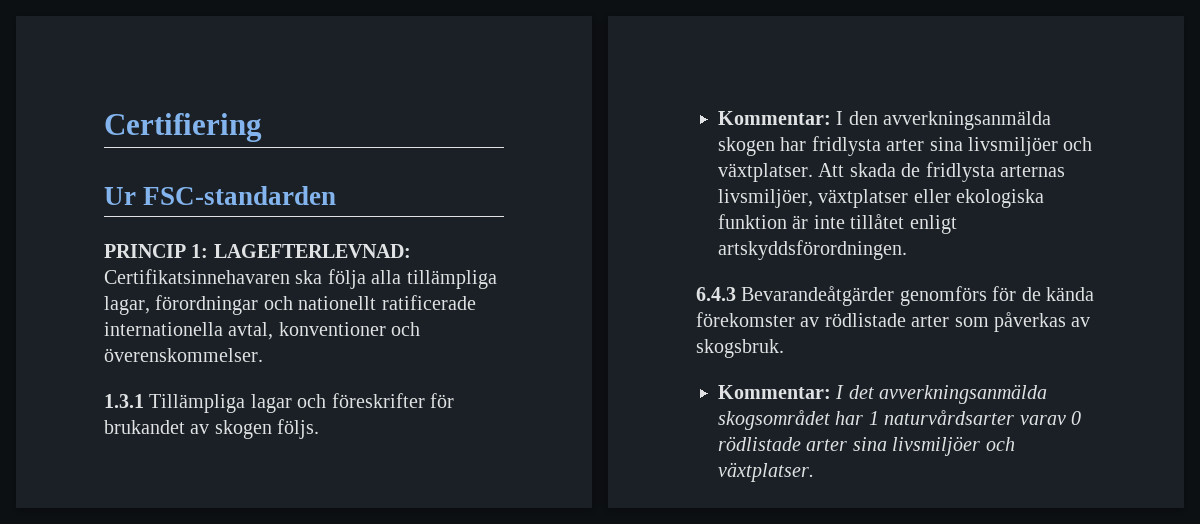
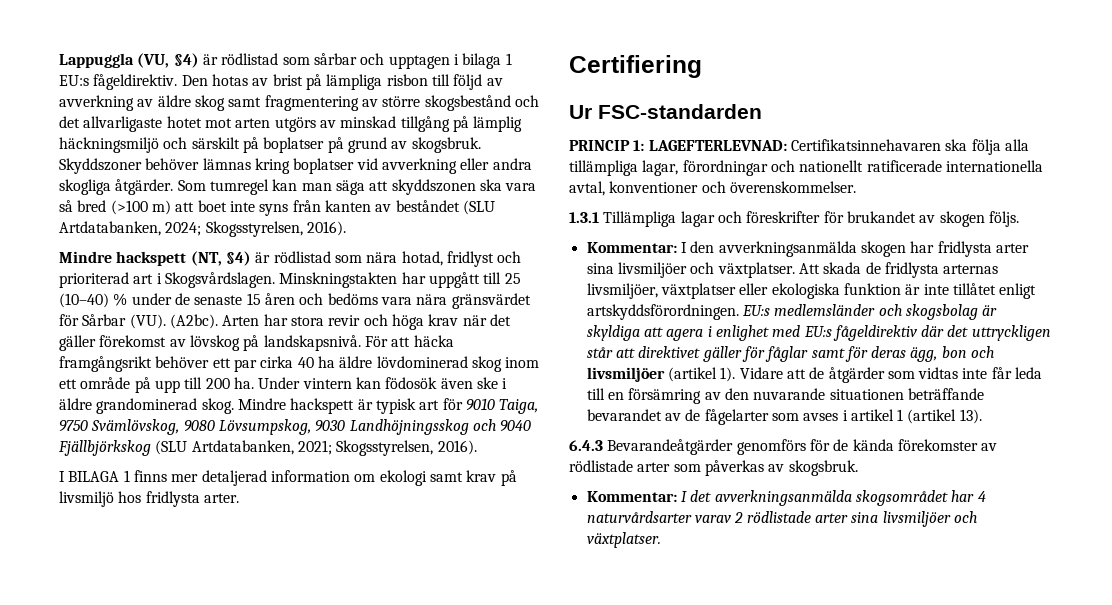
(104, 127) none -> [59,53,512,69] [59,74,503,90] [59,95,539,111] [59,116,523,132] [59,137,481,153] [59,158,532,174] [59,179,537,195] [59,200,495,216] [59,221,346,237] [59,251,522,267] [59,272,521,288] [59,293,531,309] [59,314,511,330] [59,335,454,351] [59,356,540,372] [59,377,508,393] [59,398,539,414] [59,419,532,435] [58,440,477,456] [59,470,517,486] [59,491,239,507] Lappuggla (VU, §4) är rödlistad som sårbar och upptagen i bilaga 1 EU:s fågeldirektiv. Den hotas av brist på lämpliga risbon till följd av avverkning av äldre skog samt fragmentering av större skogsbestånd och det allvarligaste hotet mot arten utgörs av minskad tillgång på lämplig häckningsmiljö och särskilt på boplatser på grund av skogsbruk. Skyddszoner behöver lämnas kring boplatser vid avverkning eller andra skogliga åtgärder. Som tumregel kan man säga att skyddszonen ska vara så bred (>100 m) att boet inte syns från kanten av beståndet (SLU Artdatabanken, 2024; Skogsstyrelsen, 2016). // Mindre hackspett (NT, §4) är rödlistad som nära hotad, fridlyst och prioriterad art i Skogsvårdslagen. Minskningstakten har uppgått till 25 (10–40) % under de senaste 15 åren och bedöms vara nära gränsvärdet för Sårbar (VU). (A2bc). Arten har stora revir och höga krav när det gäller förekomst av lövskog på landskapsnivå. För att häcka framgångsrikt behöver ett par cirka 40 ha äldre lövdominerad skog inom ett område på upp till 200 ha. Under vintern kan födosök även ske i äldre grandominerad skog. Mindre hackspett är typisk art för 9010 Taiga, 9750 Svämlövskog, 9080 Lövsumpskog, 9030 Landhöjningsskog och 9040 Fjällbjörkskog (SLU Artdatabanken, 2021; Skogsstyrelsen, 2016). // I BILAGA 1 finns mer detaljerad information om ekologi samt krav på livsmiljö hos fridlysta arter. //
(907, 250) none -> [741,304,998,320] [586,325,1051,341] [586,346,995,362] [586,367,1043,383] [586,388,984,404] [586,409,982,425] EU:s medlemsländer och skogsbolag är skyldiga att agera i enlighet med EU:s fågeldirektiv där det uttryckligen står att direktivet gäller för fåglar samt för deras ägg, bon och livsmiljöer (artikel 1). Vidare att de åtgärder som vidtas inte får leda till en försämring av den nuvarande situationen beträffande bevarandet av de fågelarter som avses i artikel 1 (artikel 13).
[868,411,879,425] 1 -> [977,491,986,502] 4
[1071,411,1081,425] 0 -> [734,512,744,523] 2

